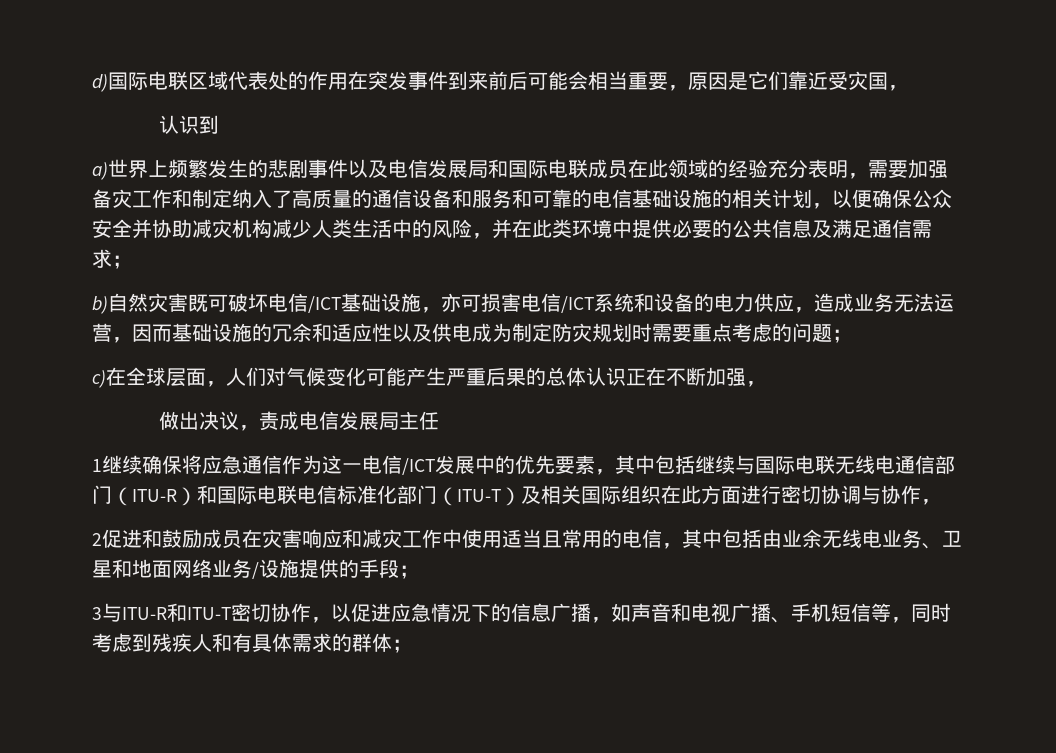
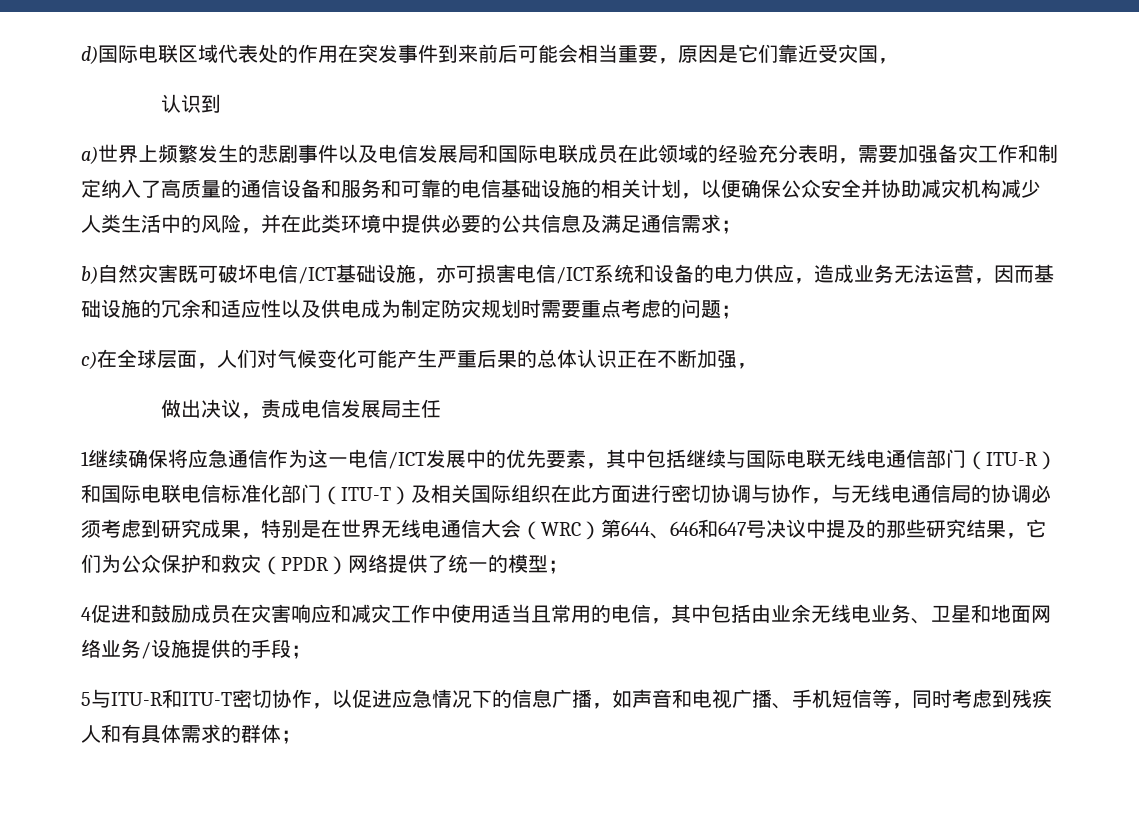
[92,533,102,546] // 2 -> [831,484,1051,503] [81,519,1046,540] [81,554,568,575] [81,607,91,621] 与无线电通信局的协调必须考虑到研究成果，特别是在世界无线电通信大会（WRC）第644、646和647号决议中提及的那些研究结果，它们为公众保护和救灾（PPDR）网络提供了统一的模型； // 4
[92,607,102,620] 3 -> [81,692,91,706] 5

